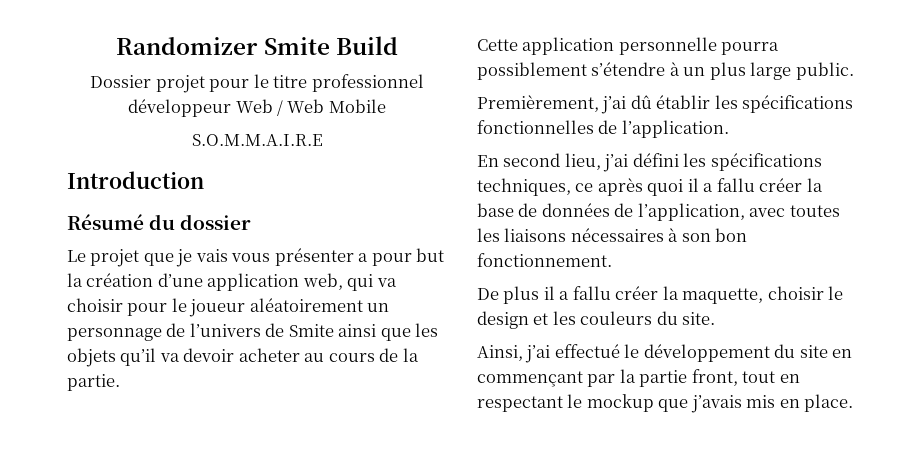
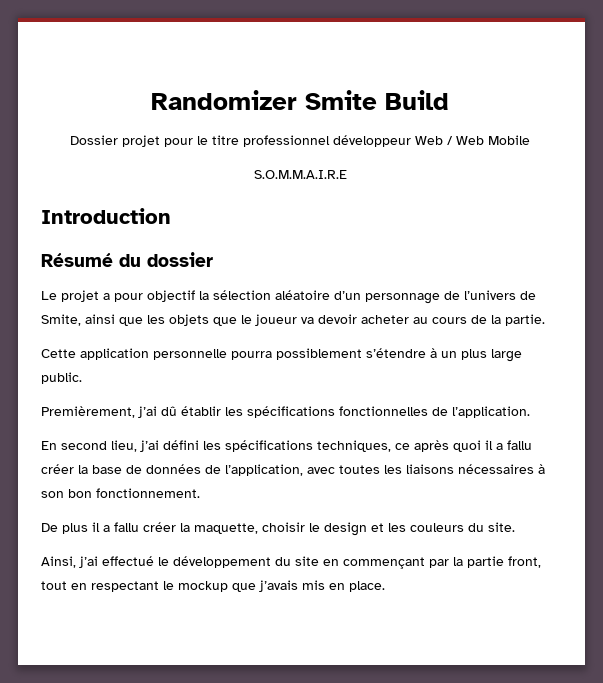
[143,248,445,267] [67,273,397,291] [67,298,390,317] que je vais vous présenter a pour but la création d’une application web, qui va choisir pour le joueur aléatoirement un -> [103,290,361,302] a pour objectif la sélection aléatoire d’un
[288,324,334,337] Smite -> [41,314,81,326] Smite,
[120,348,157,366] qu’il -> [213,314,297,326] que le joueur

